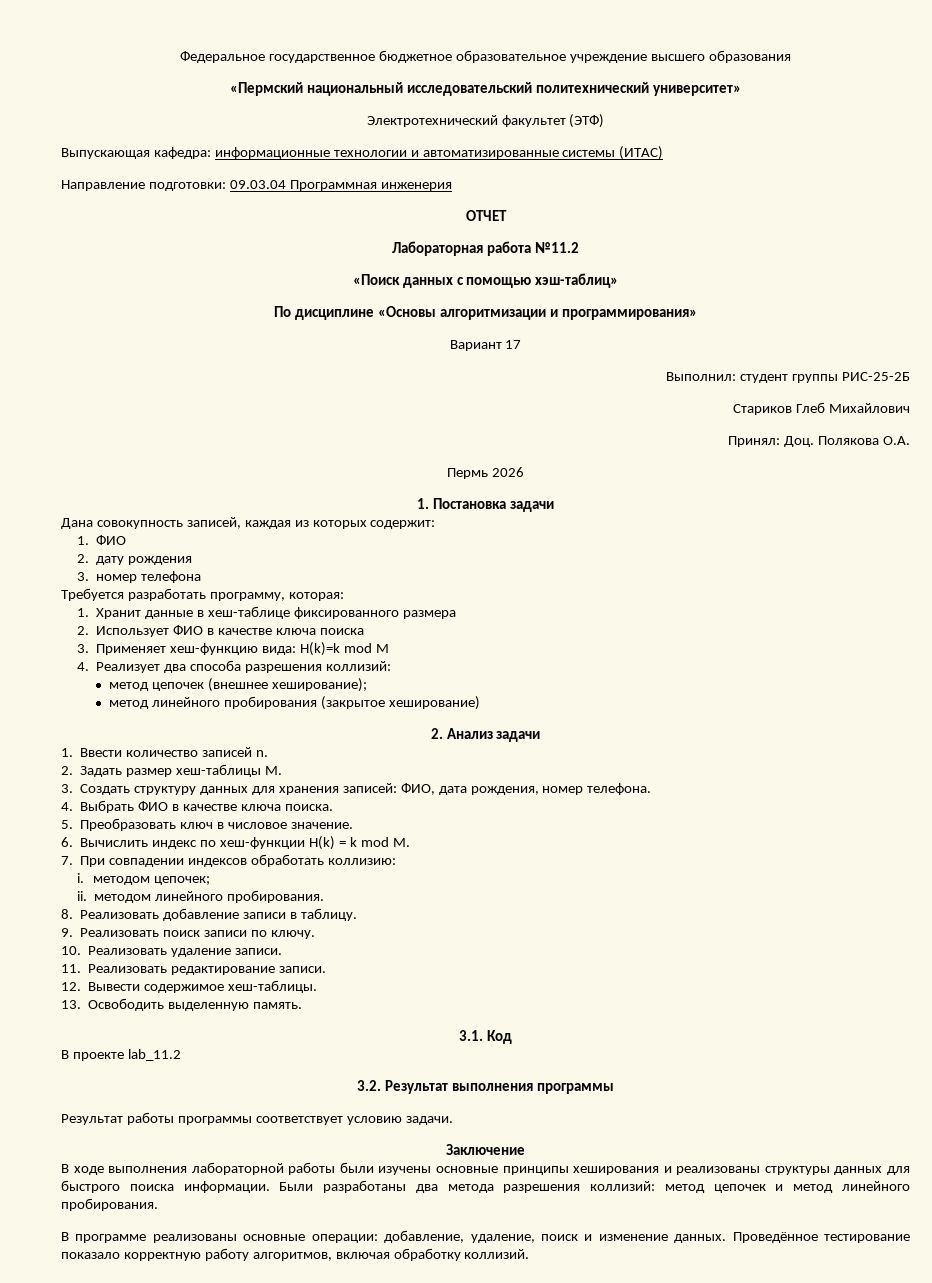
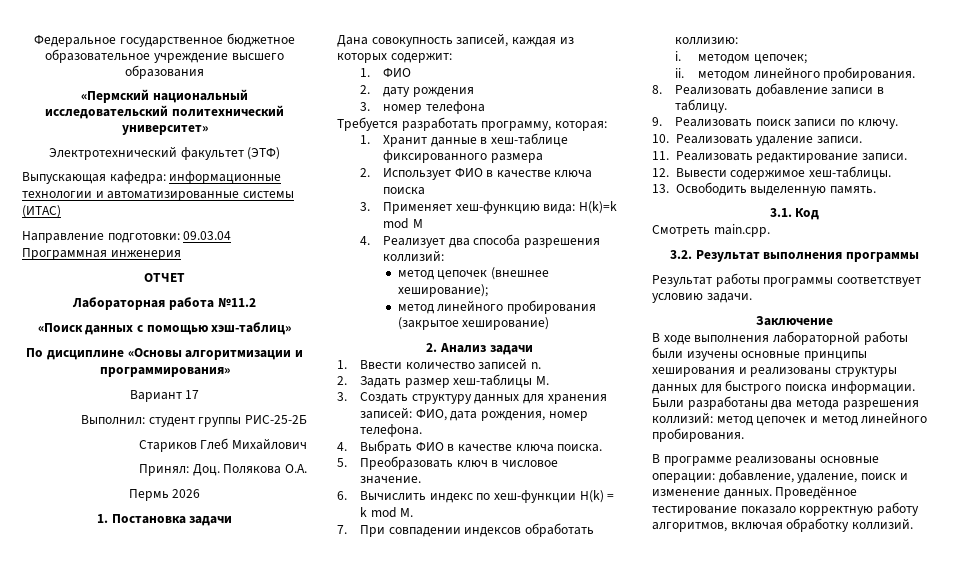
[61,1049,181,1061] В проекте lab_11.2 -> [652,224,770,237] Смотреть main.cpp.

